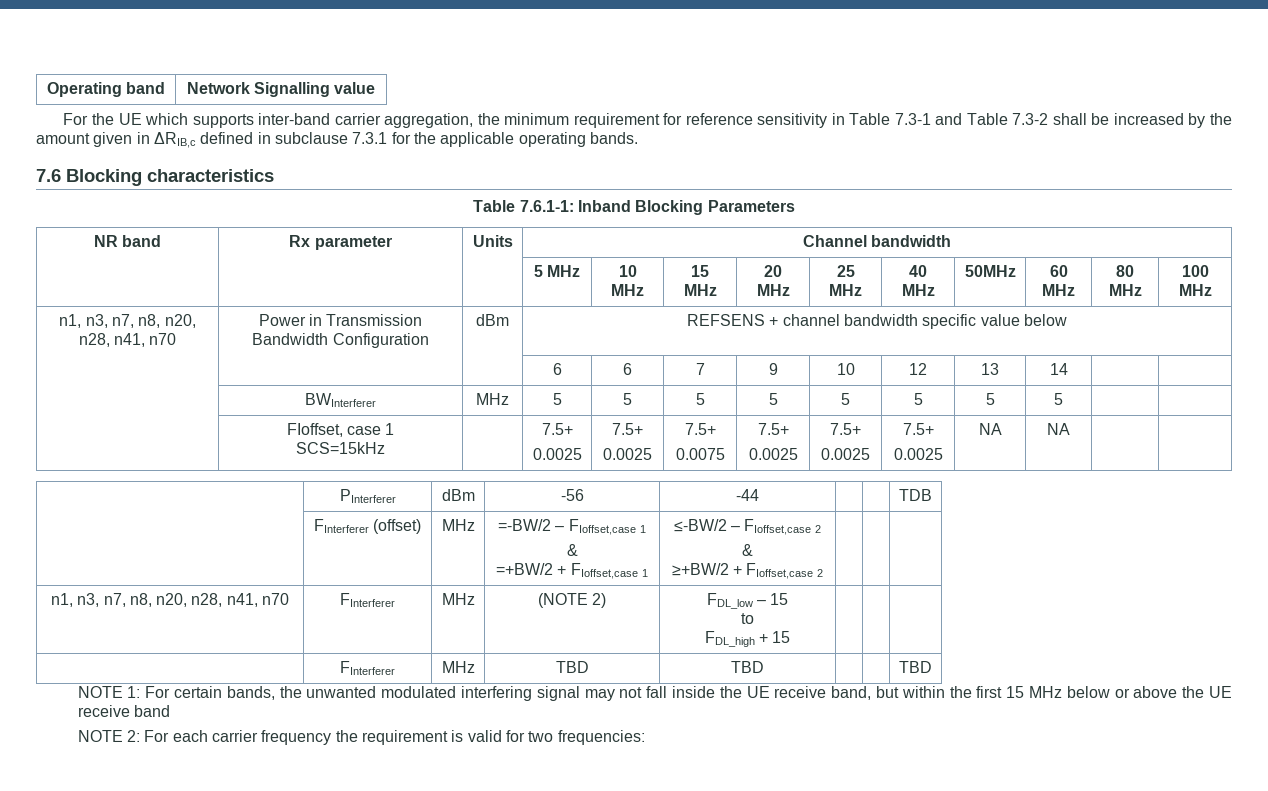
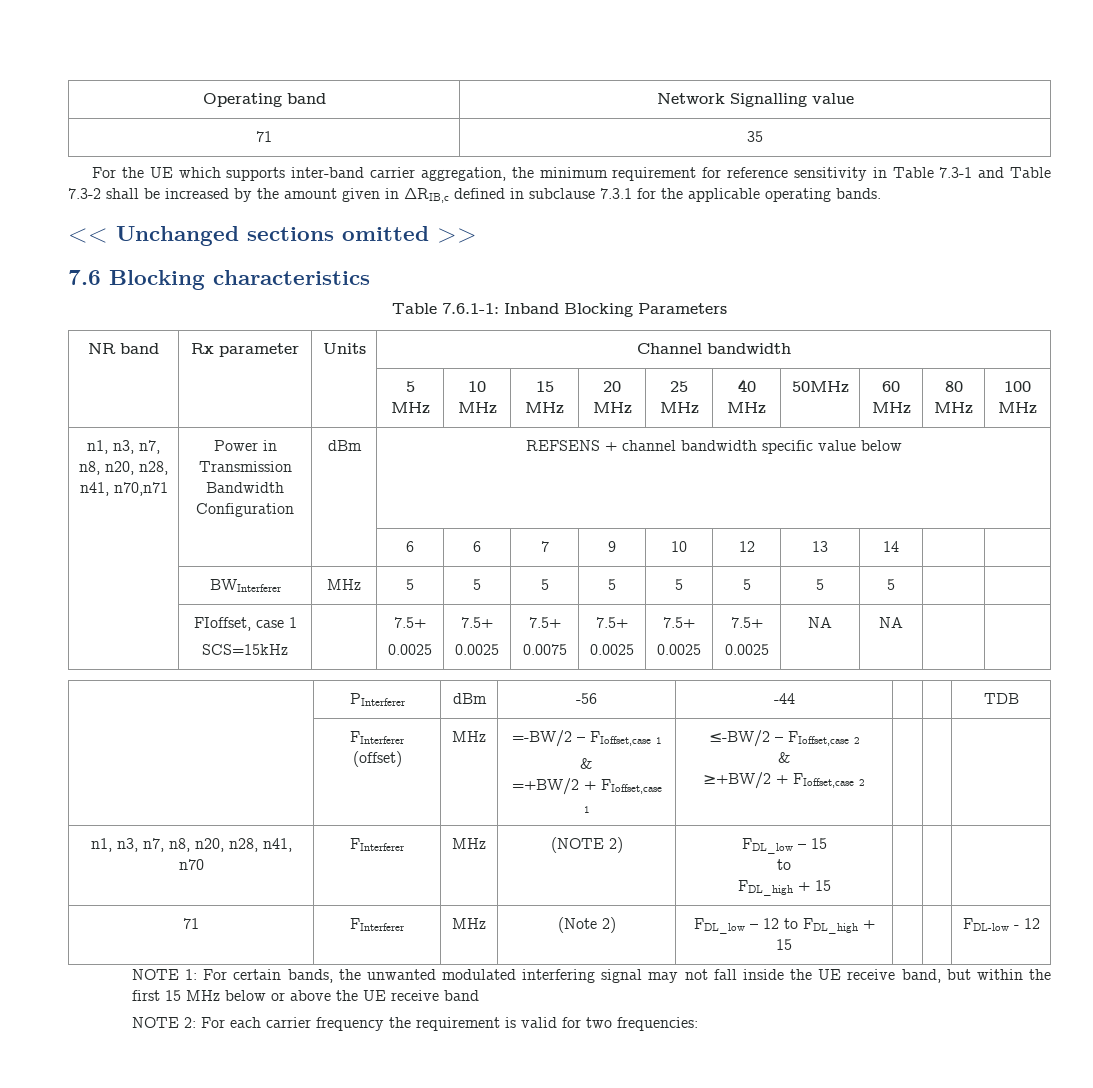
(376, 88) none -> [256,131,272,142] [747,131,764,142] // 71 | 35
(638, 138) none -> [68,226,477,246] // << Unchanged sections omitted >>
[149,333,177,345] n70 -> [113,482,168,496] n70,n71
[340,661,395,675] [441,661,475,673] [555,661,589,673] [731,661,764,673] [899,661,932,673] | FInterferer | MHz | TBD | TBD | | | TBD -> [183,918,199,929] [350,918,404,931] [452,918,486,929] [557,917,616,933] [693,918,875,934] [776,939,792,950] [962,918,1040,931] 71 | FInterferer | MHz | (Note 2) | FDL_low – 12 to FDL_high + 15 | | | FDL-low - 12

